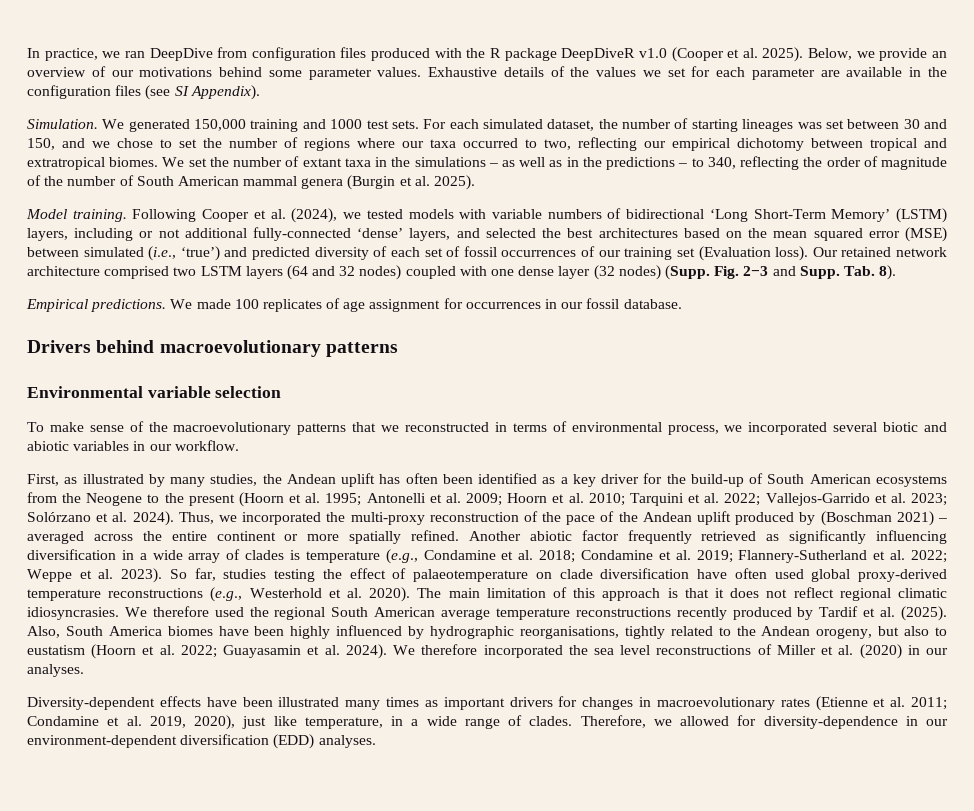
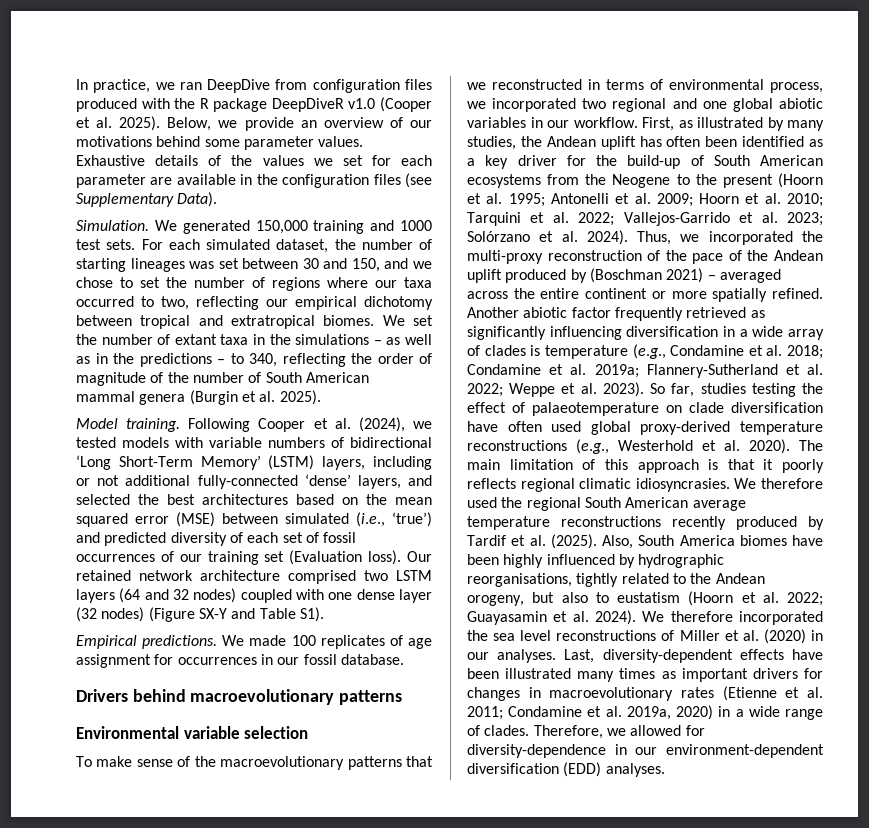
[174,85,260,100] SI Appendix). -> [76,192,218,207] Supplementary Data).
[664,265,897,280] (Supp. Fig. 2−3 and Supp. Tab. 8). -> [148,607,324,622] (Figure SX-Y and Table S1).
[833,422,947,432] several biotic and -> [582,98,773,112] two regional and one global
(239, 445) // -> (638, 122) none
[696,550,733,563] 2019; -> [594,364,639,378] 2019a;
[730,587,834,598] does not reflect -> [782,459,824,473] [467,478,516,489] poorly reflects
[27,697,155,710] // Diversity-dependent -> [564,649,733,663] Last, diversity-dependent
[149,715,383,730] 2019, 2020), just like temperature, -> [626,705,714,720] 2019a, 2020)

